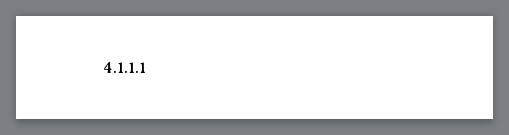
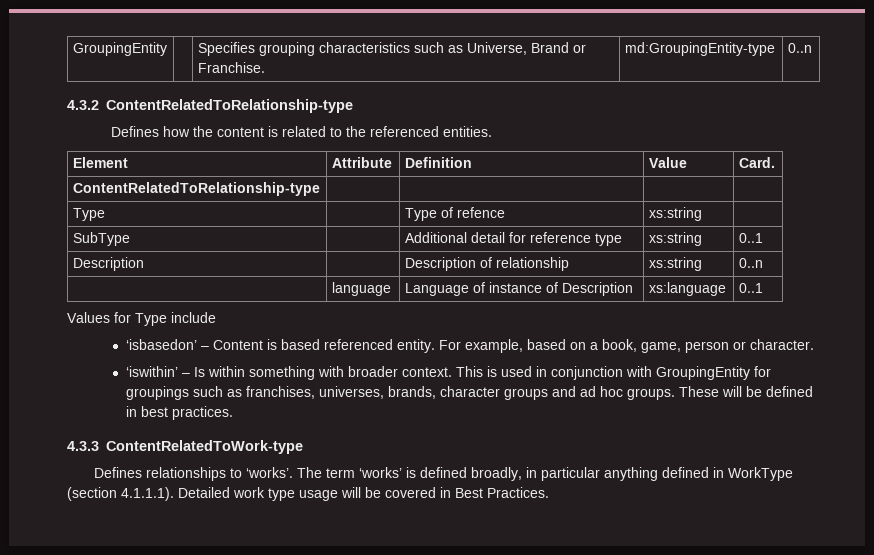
[103,62,146,73] 4.1.1.1 -> [72,42,167,56] [197,42,586,56] [197,62,265,73] [624,42,775,56] [787,43,812,53] [67,99,353,113] [110,126,492,137] [72,157,128,168] [331,157,392,168] [404,157,472,168] [648,157,687,168] [738,157,775,168] [72,182,320,196] [72,208,105,221] [404,207,505,221] [648,207,702,221] [72,232,130,246] [404,232,622,246] [648,232,702,246] [738,233,763,243] [72,257,144,271] [404,257,569,271] [648,257,702,271] [738,258,763,268] [331,282,391,296] [404,282,633,296] [648,282,726,296] [738,283,763,293] [67,312,216,326] [126,339,815,353] [126,366,772,380] [126,386,814,400] [126,406,234,420] [67,440,303,454] [94,467,794,481] [67,487,549,501] GroupingEntity | | Specifies grouping characteristics such as Universe, Brand or Franchise. | md:GroupingEntity-type | 0..n // 4.3.2 ContentRelatedToRelationship-type // Defines how the content is related to the referenced entities. // Element | Attribute | Definition | Value | Card. // ContentRelatedToRelationship-type | | | | // Type | | Type of refence | xs:string | // SubType | | Additional detail for reference type | xs:string | 0..1 // Description | | Description of relationship | xs:string | 0..n // | language | Language of instance of Description | xs:language | 0..1 // Values for Type include // ‘isbasedon’ – Content is based referenced entity. For example, based on a book, game, person or character. // ‘iswithin’ – Is within something with broader context. This is used in conjunction with GroupingEntity for groupings such as franchises, universes, brands, character groups and ad hoc groups. These will be defined in best practices. // 4.3.3 ContentRelatedToWork-type // Defines relationships to ‘works’. The term ‘works’ is defined broadly, in particular anything defined in WorkType (section 4.1.1.1). Detailed work type usage will be covered in Best Practices.

